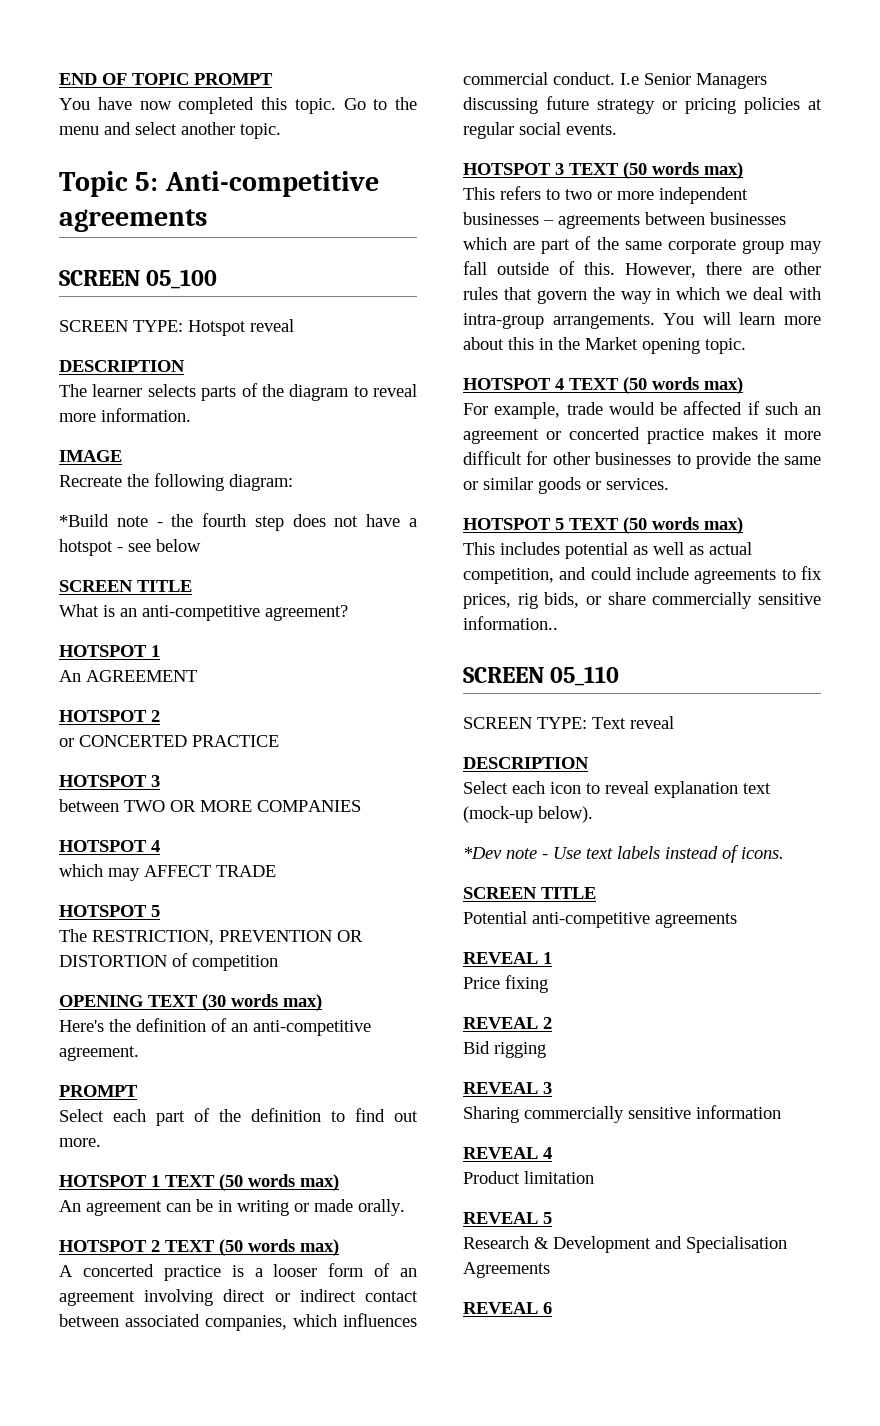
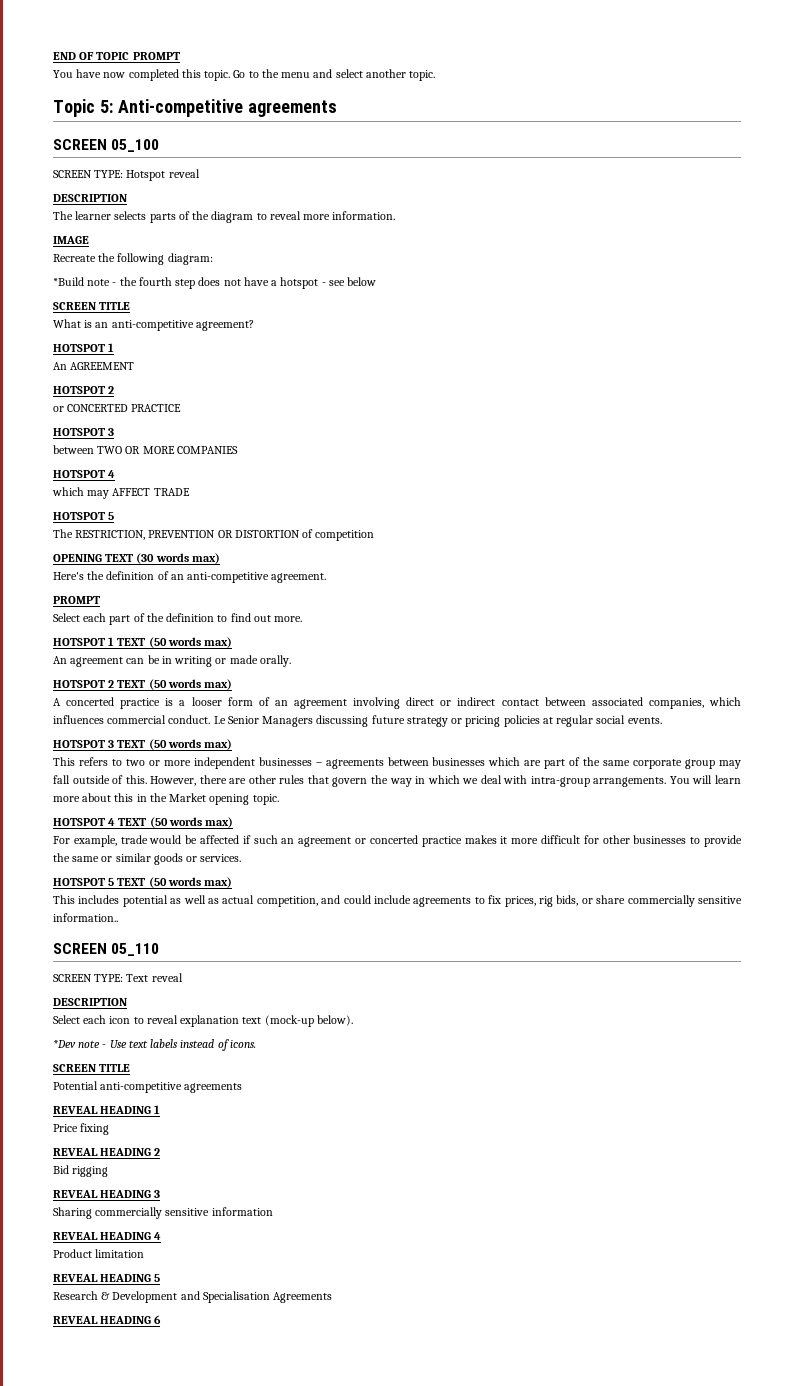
(538, 958) none -> [100,1106,152,1114] HEADING
(538, 1023) none -> [100,1148,152,1156] HEADING
(538, 1088) none -> [100,1190,152,1198] HEADING
(538, 1153) none -> [100,1232,152,1240] HEADING
(538, 1218) none -> [100,1274,152,1282] HEADING
(538, 1308) none -> [100,1316,152,1324] HEADING

